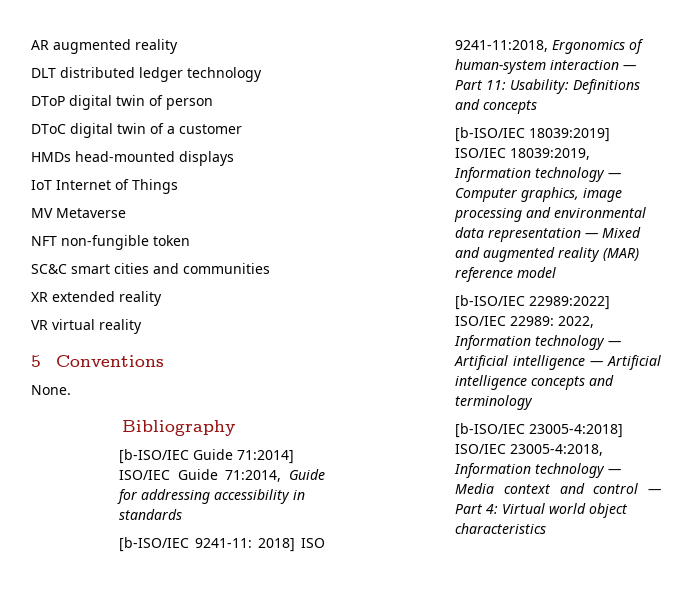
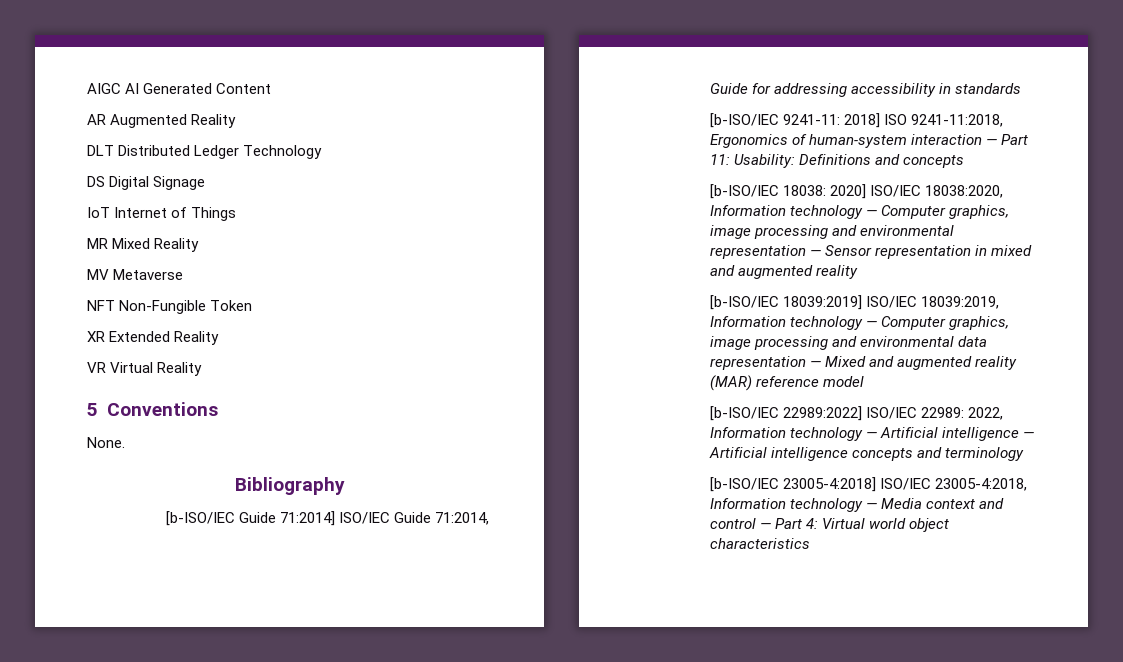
[31,39,178,54] [31,67,262,82] [31,95,213,110] [31,123,242,138] [31,151,234,166] AR augmented reality // DLT distributed ledger technology // DToP digital twin of person // DToC digital twin of a customer // HMDs head-mounted displays -> [87,83,272,94] [87,114,237,128] [87,145,323,159] [87,176,206,190] AIGC AI Generated Content // AR Augmented Reality // DLT Distributed Ledger Technology // DS Digital Signage
(178, 186) none -> [87,238,200,252] // MR Mixed Reality
[61,235,190,250] [31,263,270,274] non-fungible token // SC&C smart cities and communities -> [119,300,253,314] Non-Fungible Token
[52,291,162,306] extended reality -> [109,331,220,345] Extended Reality
[52,319,142,334] virtual reality -> [110,362,203,376] Virtual Reality
(538, 107) none -> [709,184,1003,199] [709,205,1009,219] [709,225,954,239] [709,245,1032,259] [709,265,858,279] // [b-ISO/IEC 18038: 2020] ISO/IEC 18038:2020, Information technology — Computer graphics, image processing and environmental representation — Sensor representation in mixed and augmented reality

